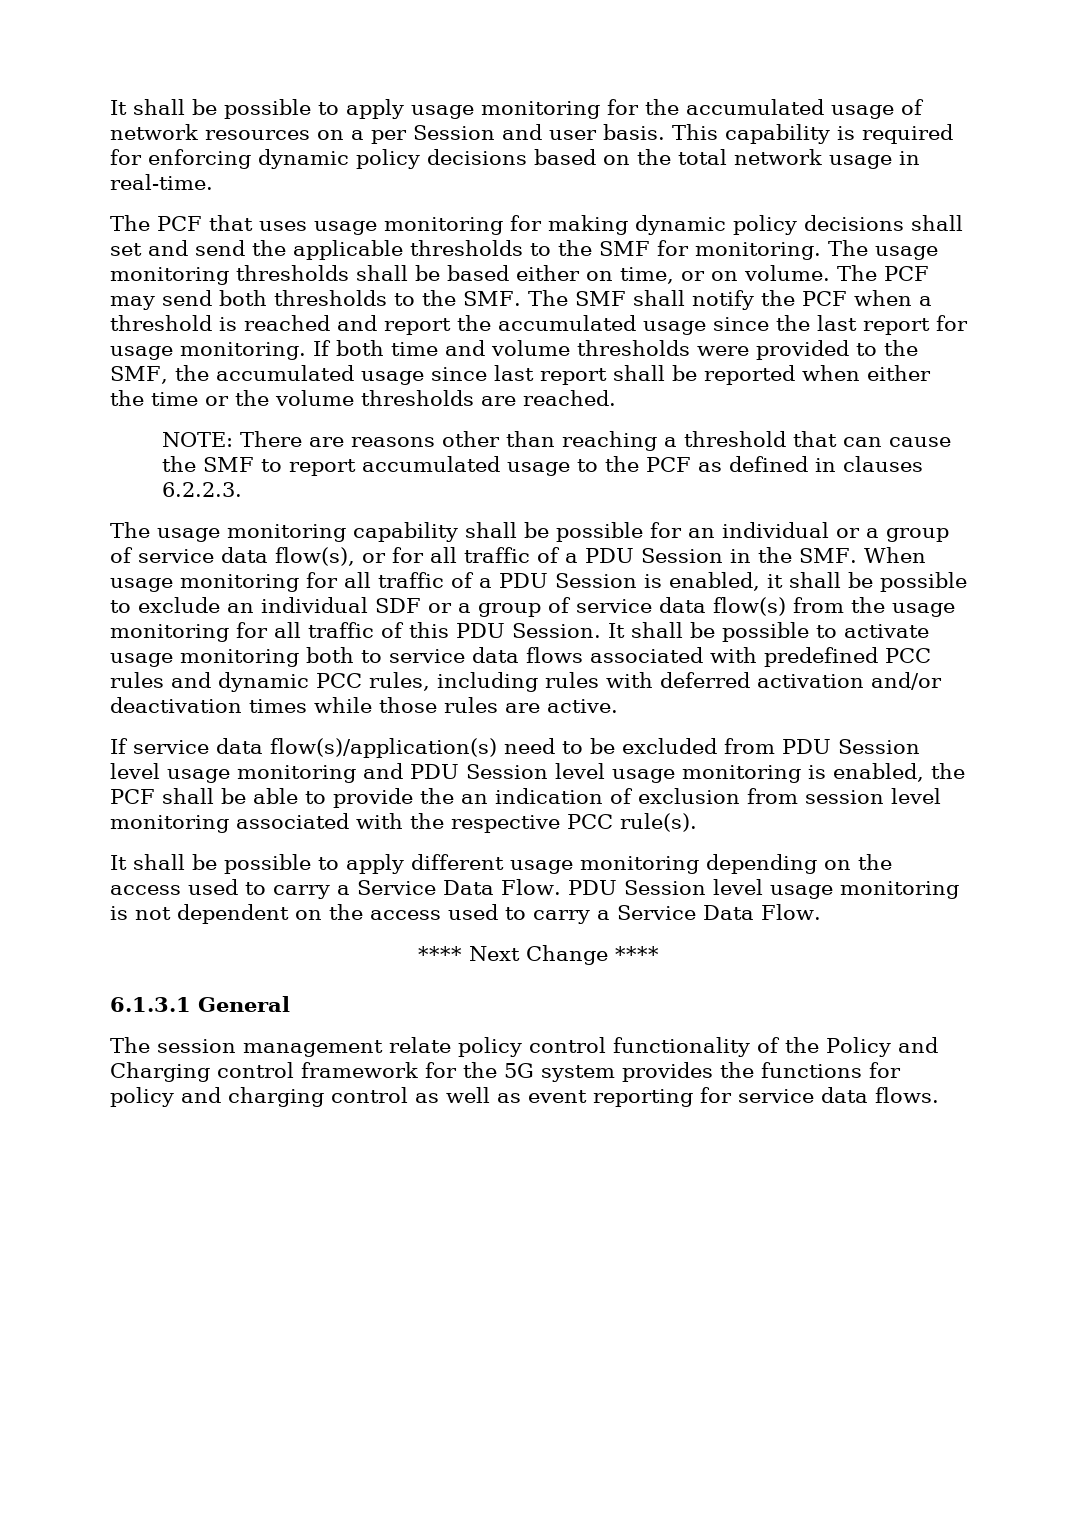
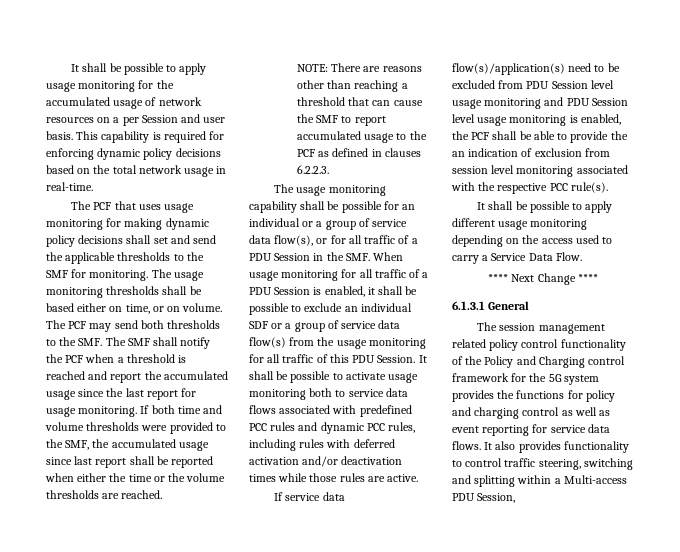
[567,879,959,899] [110,904,821,924] PDU Session level usage monitoring is not dependent on the access used to carry a Service Data Flow. -> (582, 256) none
[389,1037,451,1053] relate -> [452,339,486,348] related
(939, 1095) none -> [484,441,629,453] [452,458,633,470] [452,475,627,487] [452,493,516,503] It also provides functionality to control traffic steering, switching and splitting within a Multi-access PDU Session,

